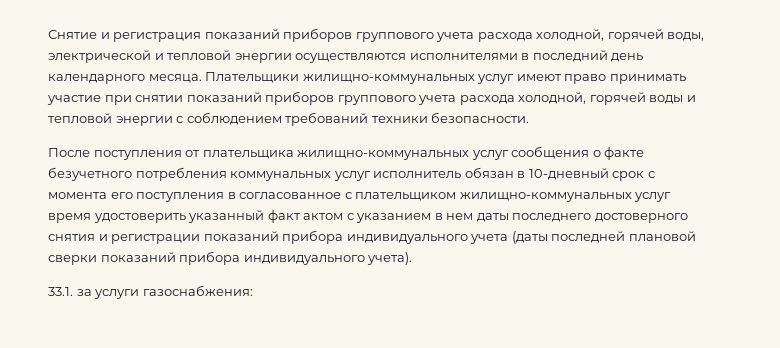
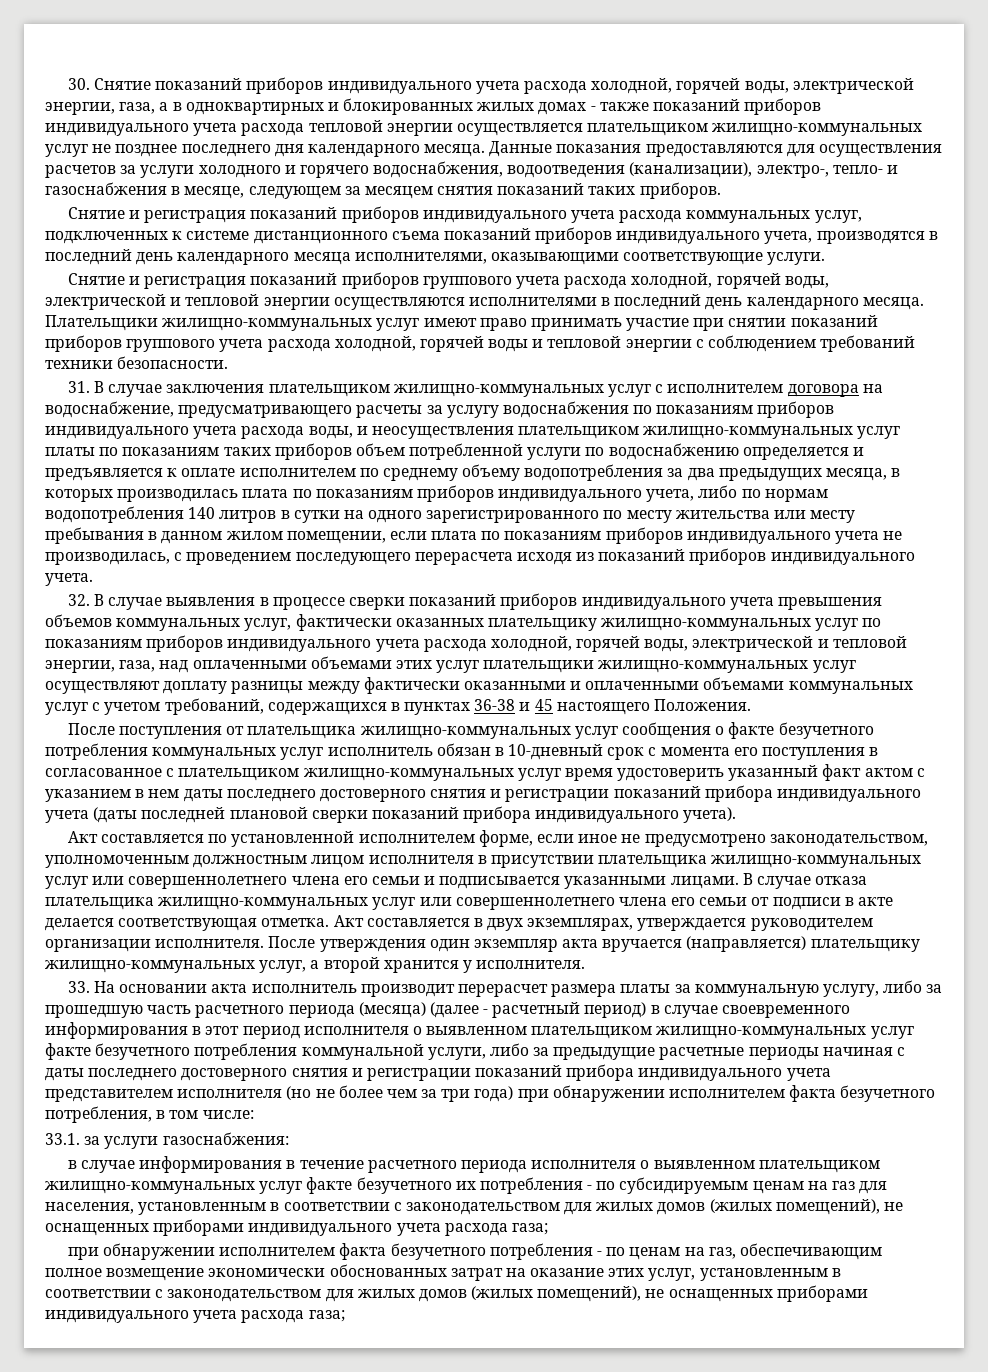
(48, 34) none -> [67,77,914,94] [45,98,822,115] [45,120,923,136] [45,141,943,157] [45,161,899,178] [45,182,721,199] [67,206,862,223] [45,227,938,244] [45,249,826,265] 30. Снятие показаний приборов индивидуального учета расхода холодной, горячей воды, электрической энергии, газа, а в одноквартирных и блокированных жилых домах - также показаний приборов индивидуального учета расхода тепловой энергии осуществляется плательщиком жилищно-коммунальных услуг не позднее последнего дня календарного месяца. Данные показания предоставляются для осуществления расчетов за услуги холодного и горячего водоснабжения, водоотведения (канализации), электро-, тепло- и газоснабжения в месяце, следующем за месяцем снятия показаний таких приборов. // Снятие и регистрация показаний приборов индивидуального учета расхода коммунальных услуг, подключенных к системе дистанционного съема показаний приборов индивидуального учета, производятся в последний день календарного месяца исполнителями, оказывающими соответствующие услуги. //
(530, 117) none -> [67,381,883,397] [45,401,835,418] [45,426,901,439] [45,443,865,460] [45,464,901,481] [45,485,828,502] [45,506,856,523] [45,527,903,544] [45,548,915,565] [45,573,93,586] [67,593,882,610] [45,614,882,631] [45,635,907,652] [45,656,856,673] [45,677,913,694] [45,698,752,715] // 31. В случае заключения плательщиком жилищно-коммунальных услуг с исполнителем договора на водоснабжение, предусматривающего расчеты за услугу водоснабжения по показаниям приборов индивидуального учета расхода воды, и неосуществления плательщиком жилищно-коммунальных услуг платы по показаниям таких приборов объем потребленной услуги по водоснабжению определяется и предъявляется к оплате исполнителем по среднему объему водопотребления за два предыдущих месяца, в которых производилась плата по показаниям приборов индивидуального учета, либо по нормам водопотребления 140 литров в сутки на одного зарегистрированного по месту жительства или месту пребывания в данном жилом помещении, если плата по показаниям приборов индивидуального учета не производилась, с проведением последующего перерасчета исходя из показаний приборов индивидуального учета. // 32. В случае выявления в процессе сверки показаний приборов индивидуального учета превышения объемов коммунальных услуг, фактически оказанных плательщику жилищно-коммунальных услуг по показаниям приборов индивидуального учета расхода холодной, горячей воды, электрической и тепловой энергии, газа, над оплаченными объемами этих услуг плательщики жилищно-коммунальных услуг осуществляют доплату разницы между фактически оказанными и оплаченными объемами коммунальных услуг с учетом требований, содержащихся в пунктах 36-38 и 45 настоящего Положения.
[48,285,253,299] 33.1. за услуги газоснабжения: -> [67,830,928,847] [45,855,922,868] [45,873,868,889] [45,897,894,910] [45,915,873,931] [45,936,920,952] [45,957,586,973] [67,980,943,997] [45,1002,851,1018] [45,1022,914,1039] [45,1043,906,1060] [45,1064,831,1081] [45,1085,936,1102] [45,1106,254,1123] [45,1132,289,1149] [67,1156,880,1173] [45,1177,888,1194] [45,1199,904,1215] [45,1219,548,1236] [67,1243,882,1260] [45,1264,841,1281] [45,1285,868,1302] [45,1310,345,1323] Акт составляется по установленной исполнителем форме, если иное не предусмотрено законодательством, уполномоченным должностным лицом исполнителя в присутствии плательщика жилищно-коммунальных услуг или совершеннолетнего члена его семьи и подписывается указанными лицами. В случае отказа плательщика жилищно-коммунальных услуг или совершеннолетнего члена его семьи от подписи в акте делается соответствующая отметка. Акт составляется в двух экземплярах, утверждается руководителем организации исполнителя. После утверждения один экземпляр акта вручается (направляется) плательщику жилищно-коммунальных услуг, а второй хранится у исполнителя. // 33. На основании акта исполнитель производит перерасчет размера платы за коммунальную услугу, либо за прошедшую часть расчетного периода (месяца) (далее - расчетный период) в случае своевременного информирования в этот период исполнителя о выявленном плательщиком жилищно-коммунальных услуг факте безучетного потребления коммунальной услуги, либо за предыдущие расчетные периоды начиная с даты последнего достоверного снятия и регистрации показаний прибора индивидуального учета представителем исполнителя (но не более чем за три года) при обнаружении исполнителем факта безучетного потребления, в том числе: // 33.1. за услуги газоснабжения: // в случае информирования в течение расчетного периода исполнителя о выявленном плательщиком жилищно-коммунальных услуг факте безучетного их потребления - по субсидируемым ценам на газ для населения, установленным в соответствии с законодательством для жилых домов (жилых помещений), не оснащенных приборами индивидуального учета расхода газа; // при обнаружении исполнителем факта безучетного потребления - по ценам на газ, обеспечивающим полное возмещение экономически обоснованных затрат на оказание этих услуг, установленным в соответствии с законодательством для жилых домов (жилых помещений), не оснащенных приборами индивидуального учета расхода газа;

